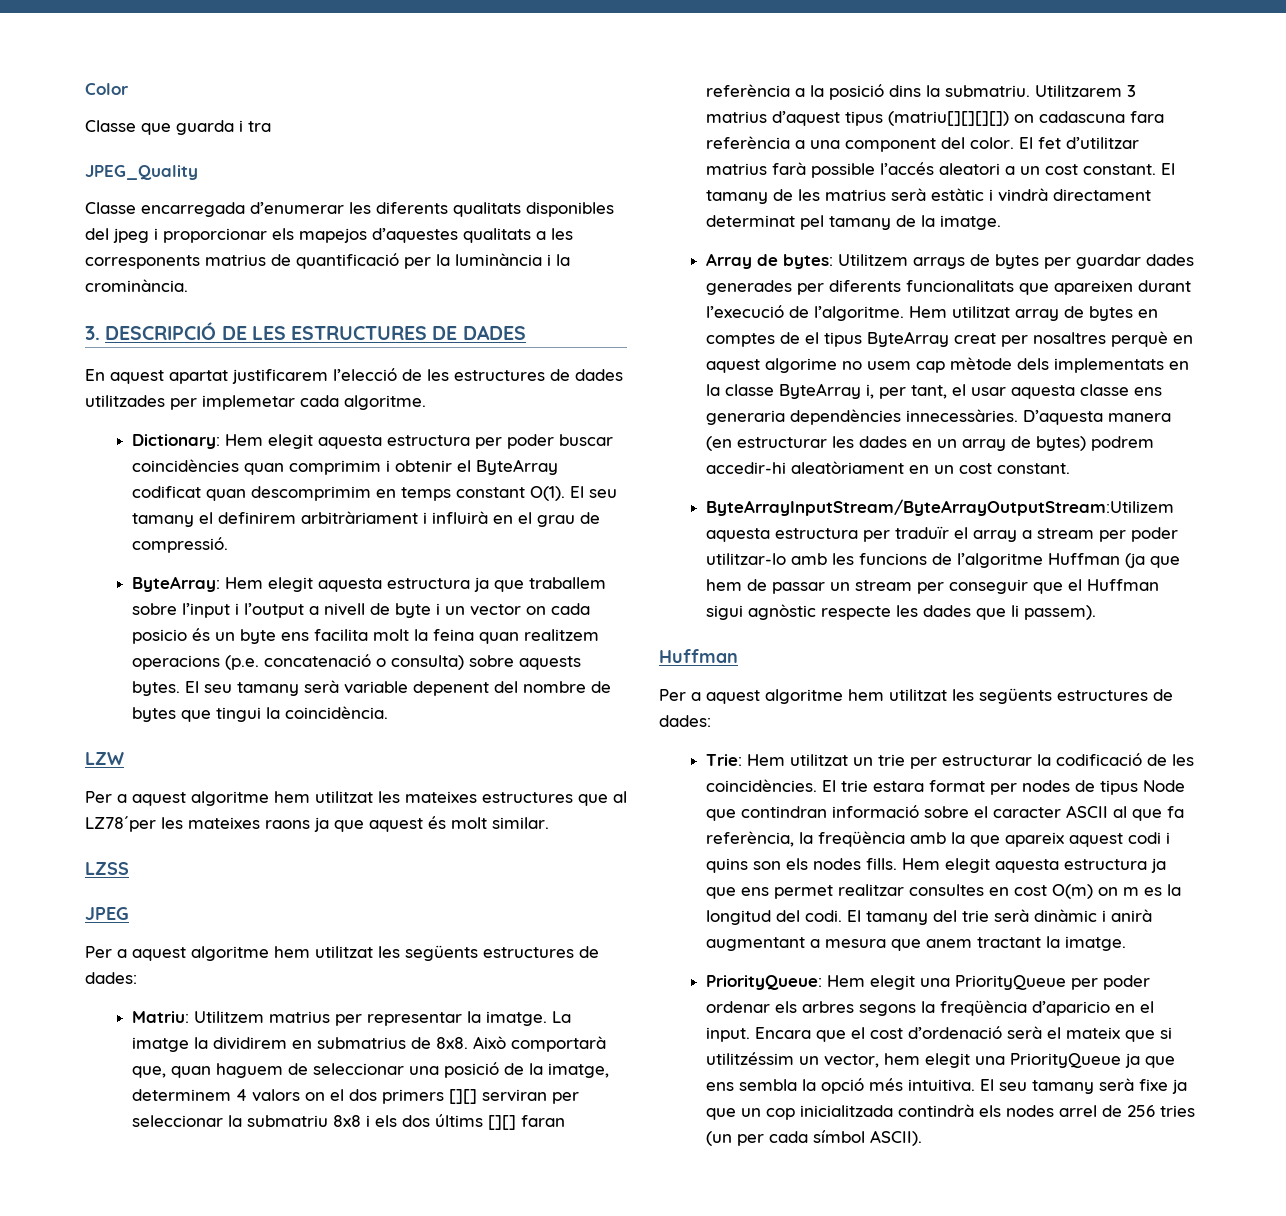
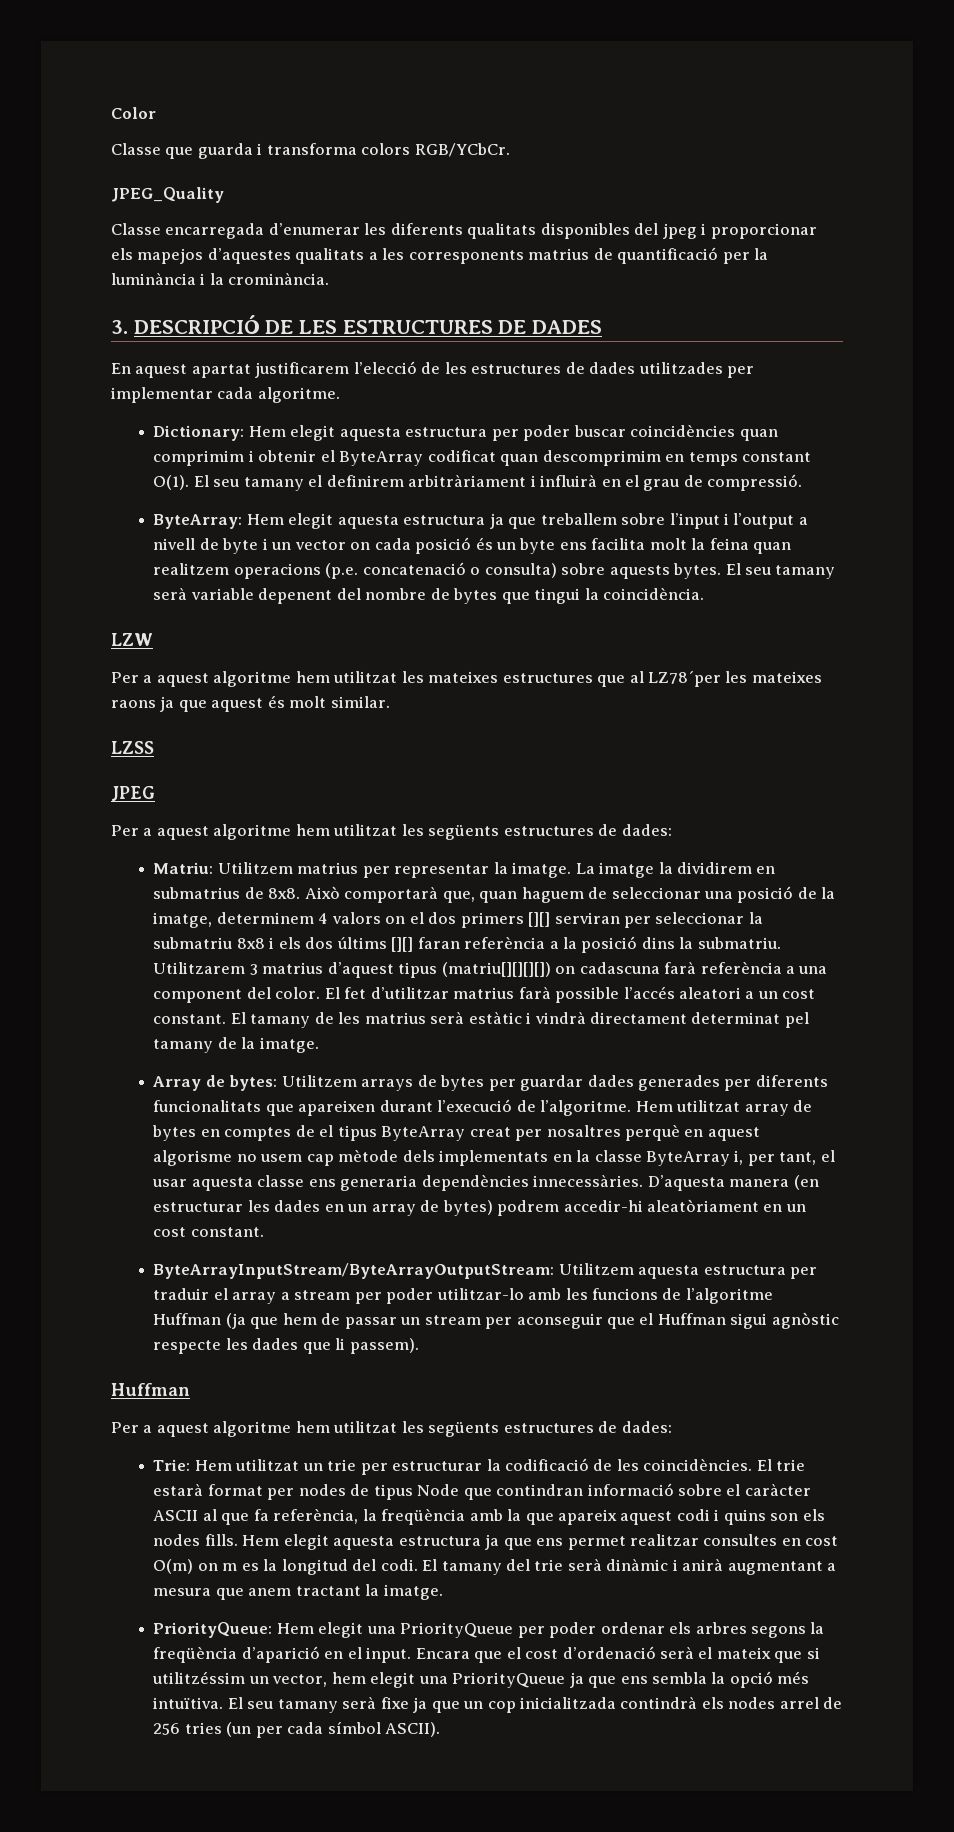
[248,121,271,132] tra -> [266,143,510,157] transforma colors RGB/YCbCr.
[202,395,295,410] implemetar -> [111,387,213,403] implementar
[529,577,607,589] traballem -> [540,513,617,525] treballem
[132,629,188,644] posicio -> [415,537,472,554] posició
[1130,111,1165,123] fara -> [664,961,697,974] farà
[765,358,838,373] algorime -> [153,1150,233,1166] algorisme
[706,499,1175,516] [706,526,950,542] ByteArrayInputStream/ByteArrayOutputStream:Utilizem aquesta estructura per traduïr -> [153,1263,818,1279] [153,1288,210,1300] ByteArrayInputStream/ByteArrayOutputStream: Utilitzem aquesta estructura per traduir
[949,579,1029,594] conseguir -> [516,1313,603,1329] aconseguir
[873,781,925,792] estara -> [153,1483,204,1496] estarà
[993,807,1062,818] caracter -> [744,1483,811,1496] caràcter
[1032,1001,1111,1016] d’aparicio -> [241,1646,320,1663] d’aparició
[908,1079,976,1092] intuitiva. -> [153,1697,224,1709] intuïtiva.

